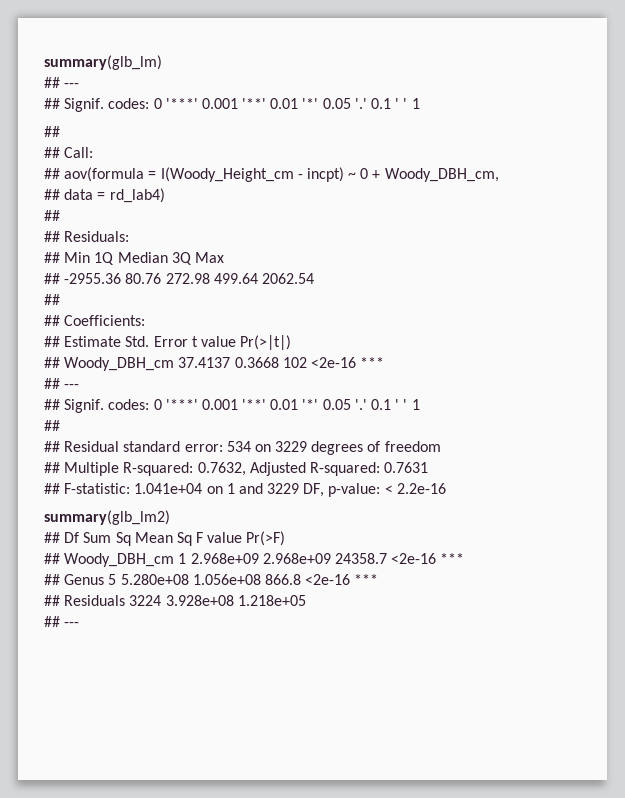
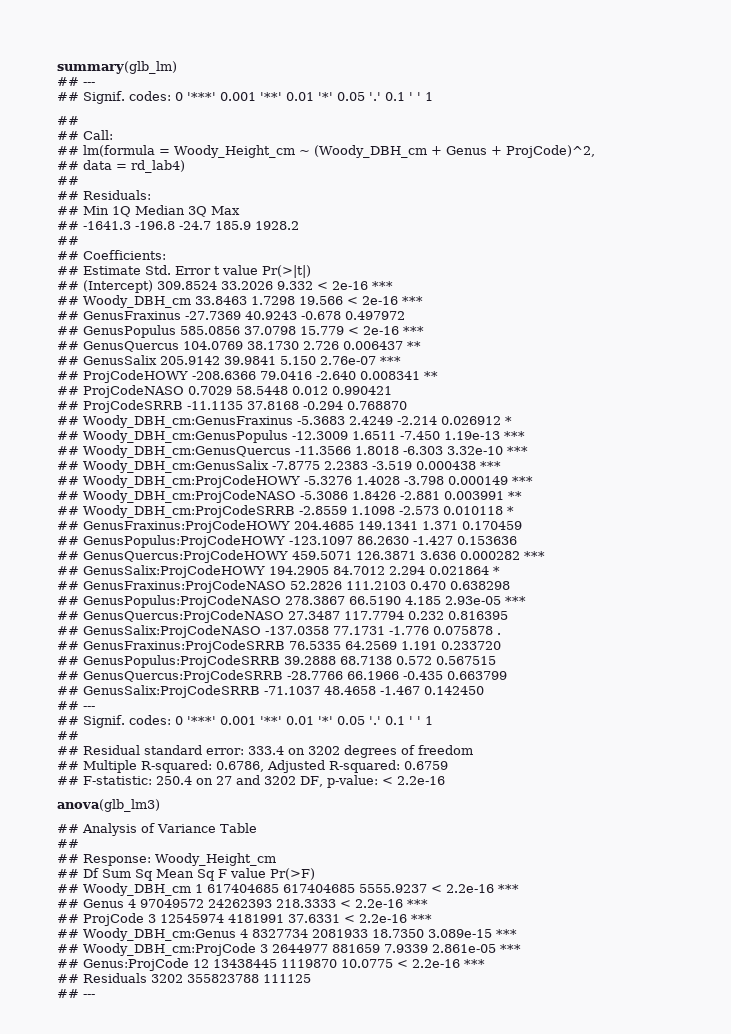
[64,167,499,182] aov(formula = I(Woody_Height_cm - incpt) ~ 0 + Woody_DBH_cm, -> [83,145,595,158] lm(formula = Woody_Height_cm ~ (Woody_DBH_cm + Genus + ProjCode)^2,
[64,273,314,284] -2955.36 80.76 272.98 499.64 2062.54 -> [83,221,299,230] -1641.3 -196.8 -24.7 185.9 1928.2
[64,357,385,371] Woody_DBH_cm 37.4137 0.3668 102 <2e-16 *** -> [83,280,393,293] [57,295,423,308] [57,311,405,320] [57,325,424,338] [57,341,421,352] [57,355,401,365] [57,370,438,383] [57,385,392,398] [57,400,407,413] [57,415,512,428] [57,430,525,443] [57,445,528,458] [57,460,501,473] [57,475,533,488] [57,490,522,503] [57,505,514,518] [57,520,522,533] [57,535,517,548] [57,550,545,563] [57,565,500,578] [57,580,510,593] [57,595,526,608] [57,610,508,623] [57,625,501,638] [57,640,501,653] [57,655,496,668] [57,670,507,683] [57,685,484,698] (Intercept) 309.8524 33.2026 9.332 < 2e-16 *** // ## Woody_DBH_cm 33.8463 1.7298 19.566 < 2e-16 *** // ## GenusFraxinus -27.7369 40.9243 -0.678 0.497972 // ## GenusPopulus 585.0856 37.0798 15.779 < 2e-16 *** // ## GenusQuercus 104.0769 38.1730 2.726 0.006437 ** // ## GenusSalix 205.9142 39.9841 5.150 2.76e-07 *** // ## ProjCodeHOWY -208.6366 79.0416 -2.640 0.008341 ** // ## ProjCodeNASO 0.7029 58.5448 0.012 0.990421 // ## ProjCodeSRRB -11.1135 37.8168 -0.294 0.768870 // ## Woody_DBH_cm:GenusFraxinus -5.3683 2.4249 -2.214 0.026912 * // ## Woody_DBH_cm:GenusPopulus -12.3009 1.6511 -7.450 1.19e-13 *** // ## Woody_DBH_cm:GenusQuercus -11.3566 1.8018 -6.303 3.32e-10 *** // ## Woody_DBH_cm:GenusSalix -7.8775 2.2383 -3.519 0.000438 *** // ## Woody_DBH_cm:ProjCodeHOWY -5.3276 1.4028 -3.798 0.000149 *** // ## Woody_DBH_cm:ProjCodeNASO -5.3086 1.8426 -2.881 0.003991 ** // ## Woody_DBH_cm:ProjCodeSRRB -2.8559 1.1098 -2.573 0.010118 * // ## GenusFraxinus:ProjCodeHOWY 204.4685 149.1341 1.371 0.170459 // ## GenusPopulus:ProjCodeHOWY -123.1097 86.2630 -1.427 0.153636 // ## GenusQuercus:ProjCodeHOWY 459.5071 126.3871 3.636 0.000282 *** // ## GenusSalix:ProjCodeHOWY 194.2905 84.7012 2.294 0.021864 * // ## GenusFraxinus:ProjCodeNASO 52.2826 111.2103 0.470 0.638298 // ## GenusPopulus:ProjCodeNASO 278.3867 66.5190 4.185 2.93e-05 *** // ## GenusQuercus:ProjCodeNASO 27.3487 117.7794 0.232 0.816395 // ## GenusSalix:ProjCodeNASO -137.0358 77.1731 -1.776 0.075878 . // ## GenusFraxinus:ProjCodeSRRB 76.5335 64.2569 1.191 0.233720 // ## GenusPopulus:ProjCodeSRRB 39.2888 68.7138 0.572 0.567515 // ## GenusQuercus:ProjCodeSRRB -28.7766 66.1966 -0.435 0.663799 // ## GenusSalix:ProjCodeSRRB -71.1037 48.4658 -1.467 0.142450
[226,441,308,452] 534 on 3229 -> [248,746,340,755] 333.4 on 3202
[197,462,246,476] 0.7632, -> [216,761,264,772] 0.6786,
[384,462,429,473] 0.7631 -> [404,761,448,770] 0.6759
[134,483,300,494] 1.041e+04 on 1 and 3229 -> [156,775,296,785] 250.4 on 27 and 3202
[44,510,170,525] summary(glb_lm2) -> [57,799,160,812] [57,823,257,836] [57,839,79,848] [57,853,276,866] anova(glb_lm3) // ## Analysis of Variance Table // ## // ## Response: Woody_Height_cm
[190,553,465,564] [44,574,351,585] 2.968e+09 2.968e+09 24358.7 <2e-16 *** // ## Genus 5 5.280e+08 1.056e+08 866.8 <2e-16 -> [207,884,519,893] [57,899,428,908] [57,913,432,926] [57,928,517,941] [57,943,521,956] [57,958,460,971] 617404685 617404685 5555.9237 < 2.2e-16 *** // ## Genus 4 97049572 24262393 218.3333 < 2.2e-16 *** // ## ProjCode 3 12545974 4181991 37.6331 < 2.2e-16 *** // ## Woody_DBH_cm:Genus 4 8327734 2081933 18.7350 3.089e-15 *** // ## Woody_DBH_cm:ProjCode 3 2644977 881659 7.9339 2.861e-05 *** // ## Genus:ProjCode 12 13438445 1119870 10.0775 < 2.2e-16
[129,595,306,606] 3224 3.928e+08 1.218e+05 -> [151,974,311,983] 3202 355823788 111125

